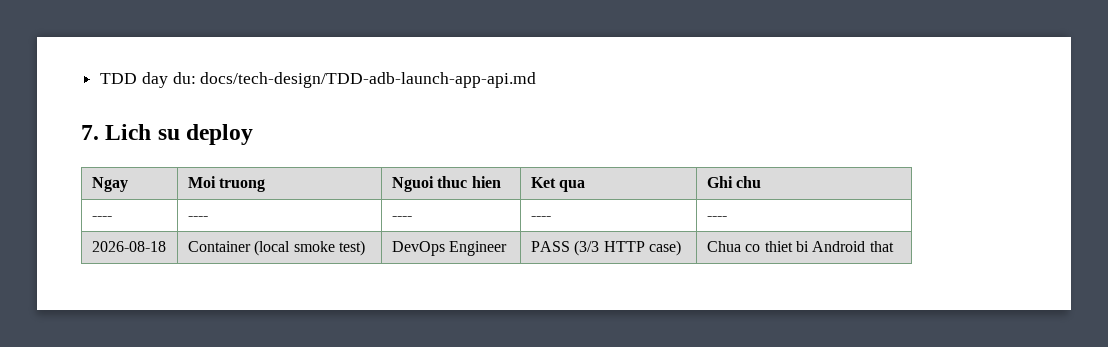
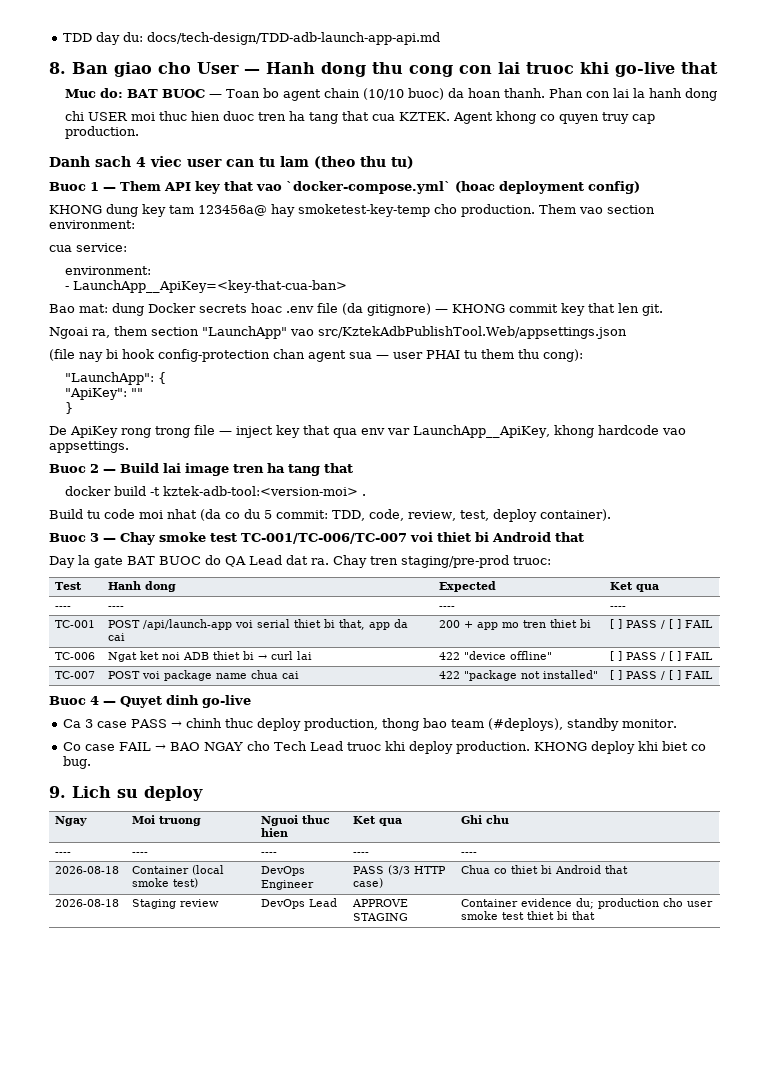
[81,125,99,140] 7. -> [49,62,718,77] [65,88,718,101] [65,111,656,124] [65,126,140,139] [49,156,414,169] [49,181,640,194] [49,204,655,217] [49,220,135,229] [49,243,127,252] [65,266,152,275] [65,280,348,293] [49,303,663,316] [49,326,627,339] [49,349,583,362] [65,372,167,385] [65,388,144,400] [65,402,74,414] [49,425,686,438] [49,441,129,453] [49,463,353,476] [65,486,367,496] [49,509,611,522] [49,532,584,545] [49,555,551,568] [55,582,83,590] [108,581,177,592] [439,581,497,592] [610,582,660,592] [55,606,72,609] [108,606,125,609] [439,606,456,609] [610,606,627,609] [55,620,96,628] [108,619,409,630] [108,633,126,641] [439,619,592,630] [610,619,714,629] [55,652,96,660] [108,651,313,662] [439,651,553,660] [610,651,714,661] [55,671,96,679] [108,670,300,681] [439,670,599,681] [610,670,714,680] [49,695,251,708] [62,718,677,731] [62,741,706,754] [62,756,91,769] [49,786,66,798] 8. Ban giao cho User — Hanh dong thu cong con lai truoc khi go-live that // Muc do: BAT BUOC — Toan bo agent chain (10/10 buoc) da hoan thanh. Phan con lai la hanh dong // chi USER moi thuc hien duoc tren ha tang that cua KZTEK. Agent khong co quyen truy cap production. // Danh sach 4 viec user can tu lam (theo thu tu) // Buoc 1 — Them API key that vao `docker-compose.yml` (hoac deployment config) // KHONG dung key tam 123456a@ hay smoketest-key-temp cho production. Them vao section environment: // cua service: // environment: // - LaunchApp__ApiKey=<key-that-cua-ban> // Bao mat: dung Docker secrets hoac .env file (da gitignore) — KHONG commit key that len git. // Ngoai ra, them section "LaunchApp" vao src/KztekAdbPublishTool.Web/appsettings.json // (file nay bi hook config-protection chan agent sua — user PHAI tu them thu cong): // "LaunchApp": { // "ApiKey": "" // } // De ApiKey rong trong file — inject key that qua env var LaunchApp__ApiKey, khong hardcode vao appsettings. // Buoc 2 — Build lai image tren ha tang that // docker build -t kztek-adb-tool:<version-moi> . // Build tu code moi nhat (da co du 5 commit: TDD, code, review, test, deploy container). // Buoc 3 — Chay smoke test TC-001/TC-006/TC-007 voi thiet bi Android that // Day la gate BAT BUOC do QA Lead dat ra. Chay tren staging/pre-prod truoc: // Test | Hanh dong | Expected | Ket qua // ---- | ---- | ---- | ---- // TC-001 | POST /api/launch-app voi serial thiet bi that, app da cai | 200 + app mo tren thiet bi | [ ] PASS / [ ] FAIL // TC-006 | Ngat ket noi ADB thiet bi → curl lai | 422 "device offline" | [ ] PASS / [ ] FAIL // TC-007 | POST voi package name chua cai | 422 "package not installed" | [ ] PASS / [ ] FAIL // Buoc 4 — Quyet dinh go-live // Ca 3 case PASS → chinh thuc deploy production, thong bao team (#deploys), standby monitor. // Co case FAIL → BAO NGAY cho Tech Lead truoc khi deploy production. KHONG deploy khi biet co bug. // 9.
(894, 246) none -> [55,899,120,907] [132,899,220,909] [261,898,338,909] [352,899,409,907] [353,913,409,921] [461,898,714,909] [461,911,596,920] // 2026-08-18 | Staging review | DevOps Lead | APPROVE STAGING | Container evidence du; production cho user smoke test thiet bi that

